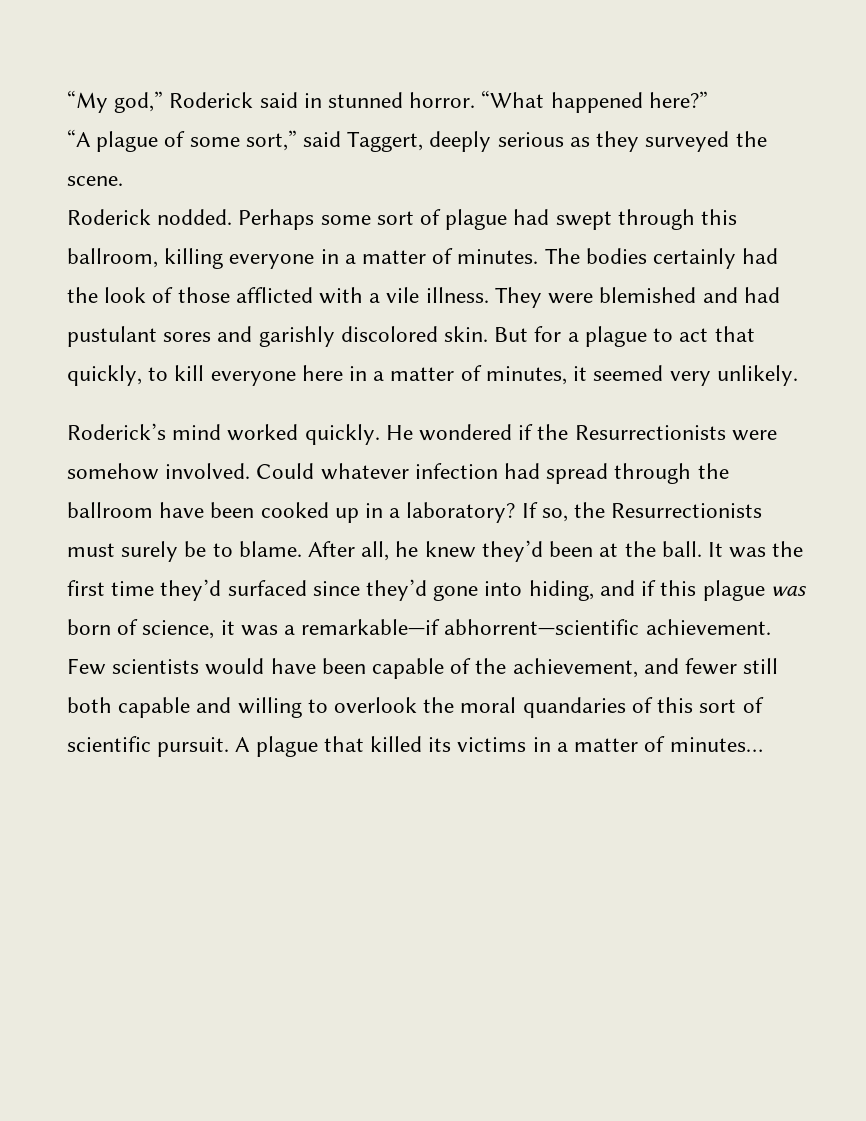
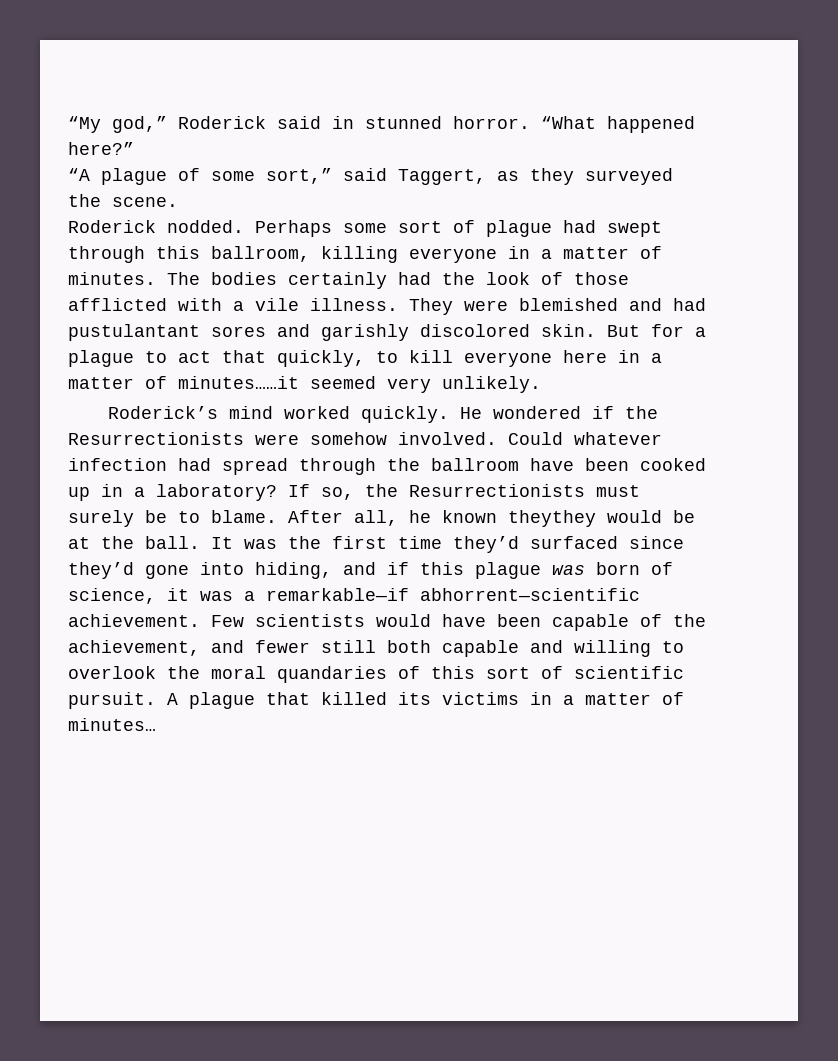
[429,131,564,152] deeply serious -> (486, 177) none
[67,326,157,347] pustulant -> [68,324,200,341] pustulantant
[485,366,588,385] minutes, it -> [178,376,299,389] minutes……it
[424,540,594,562] knew they’d been -> [442,510,695,527] known theythey would be

